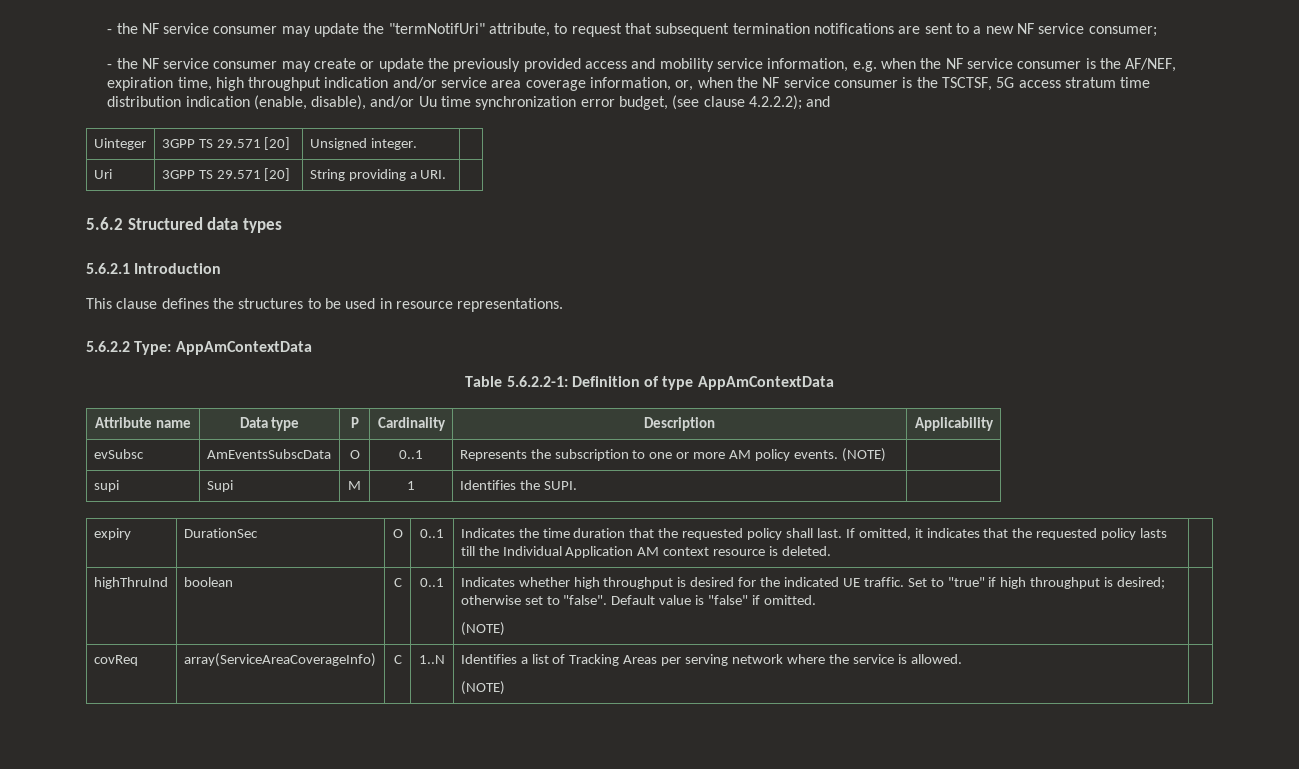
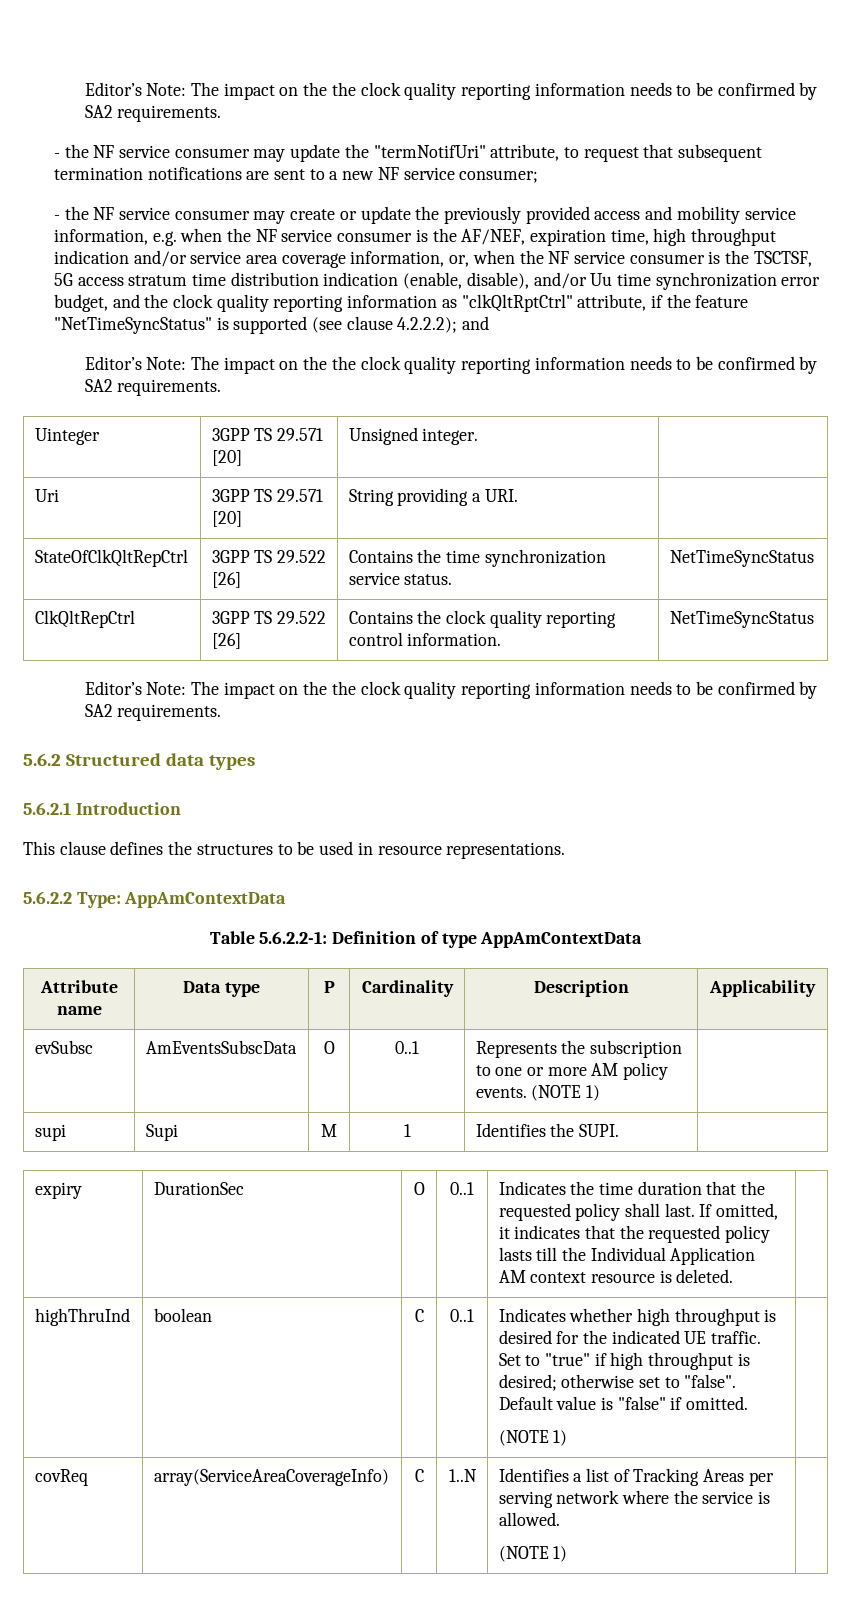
(107, 31) none -> [84,82,818,100] [84,105,222,122] Editor’s Note: The impact on the the clock quality reporting information needs to be confirmed by SA2 requirements. //
[672,95,831,110] (see clause 4.2.2.2); and -> [112,294,749,312] [53,316,490,334] [84,356,818,374] [84,379,222,396] and the clock quality reporting information as "clkQltRptCtrl" attribute, if the feature "NetTimeSyncStatus" is supported (see clause 4.2.2.2); and // Editor’s Note: The impact on the the clock quality reporting information needs to be confirmed by SA2 requirements.
(447, 174) none -> [34,549,188,567] [211,550,327,563] [211,572,241,588] [348,549,606,567] [348,572,453,585] [669,550,814,567] [34,610,135,628] [211,611,327,624] [211,633,241,649] [348,610,617,628] [348,632,502,646] [669,611,814,628] [84,681,818,699] [84,704,222,721] // StateOfClkQltRepCtrl | 3GPP TS 29.522 [26] | Contains the time synchronization service status. | NetTimeSyncStatus // ClkQltRepCtrl | 3GPP TS 29.522 [26] | Contains the clock quality reporting control information. | NetTimeSyncStatus // Editor’s Note: The impact on the the clock quality reporting information needs to be confirmed by SA2 requirements.
[841,448,886,462] (NOTE) -> [531,1085,601,1101] (NOTE 1)
[460,622,505,636] (NOTE) -> [498,1430,568,1446] (NOTE 1)
[460,681,505,695] (NOTE) -> [498,1546,568,1562] (NOTE 1)

